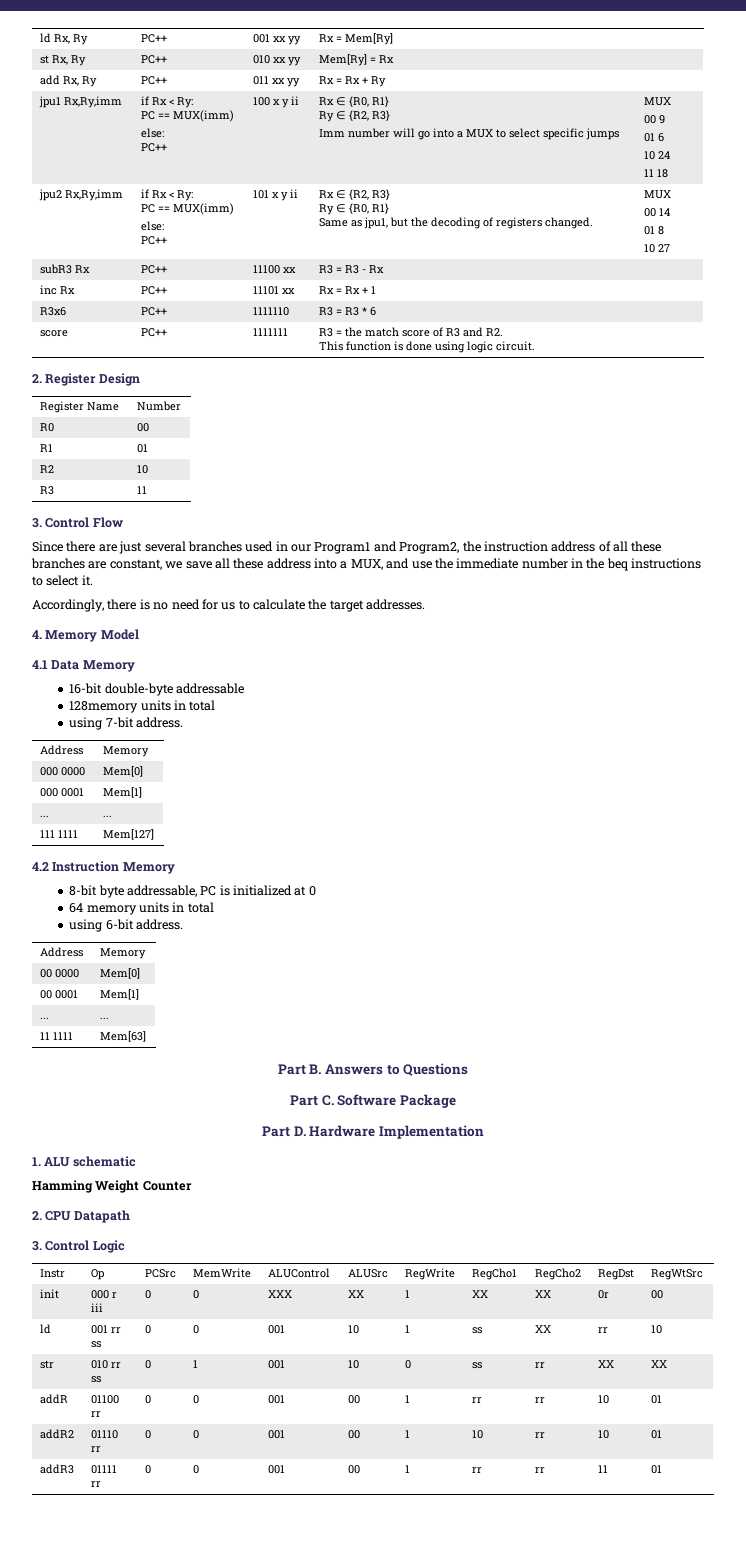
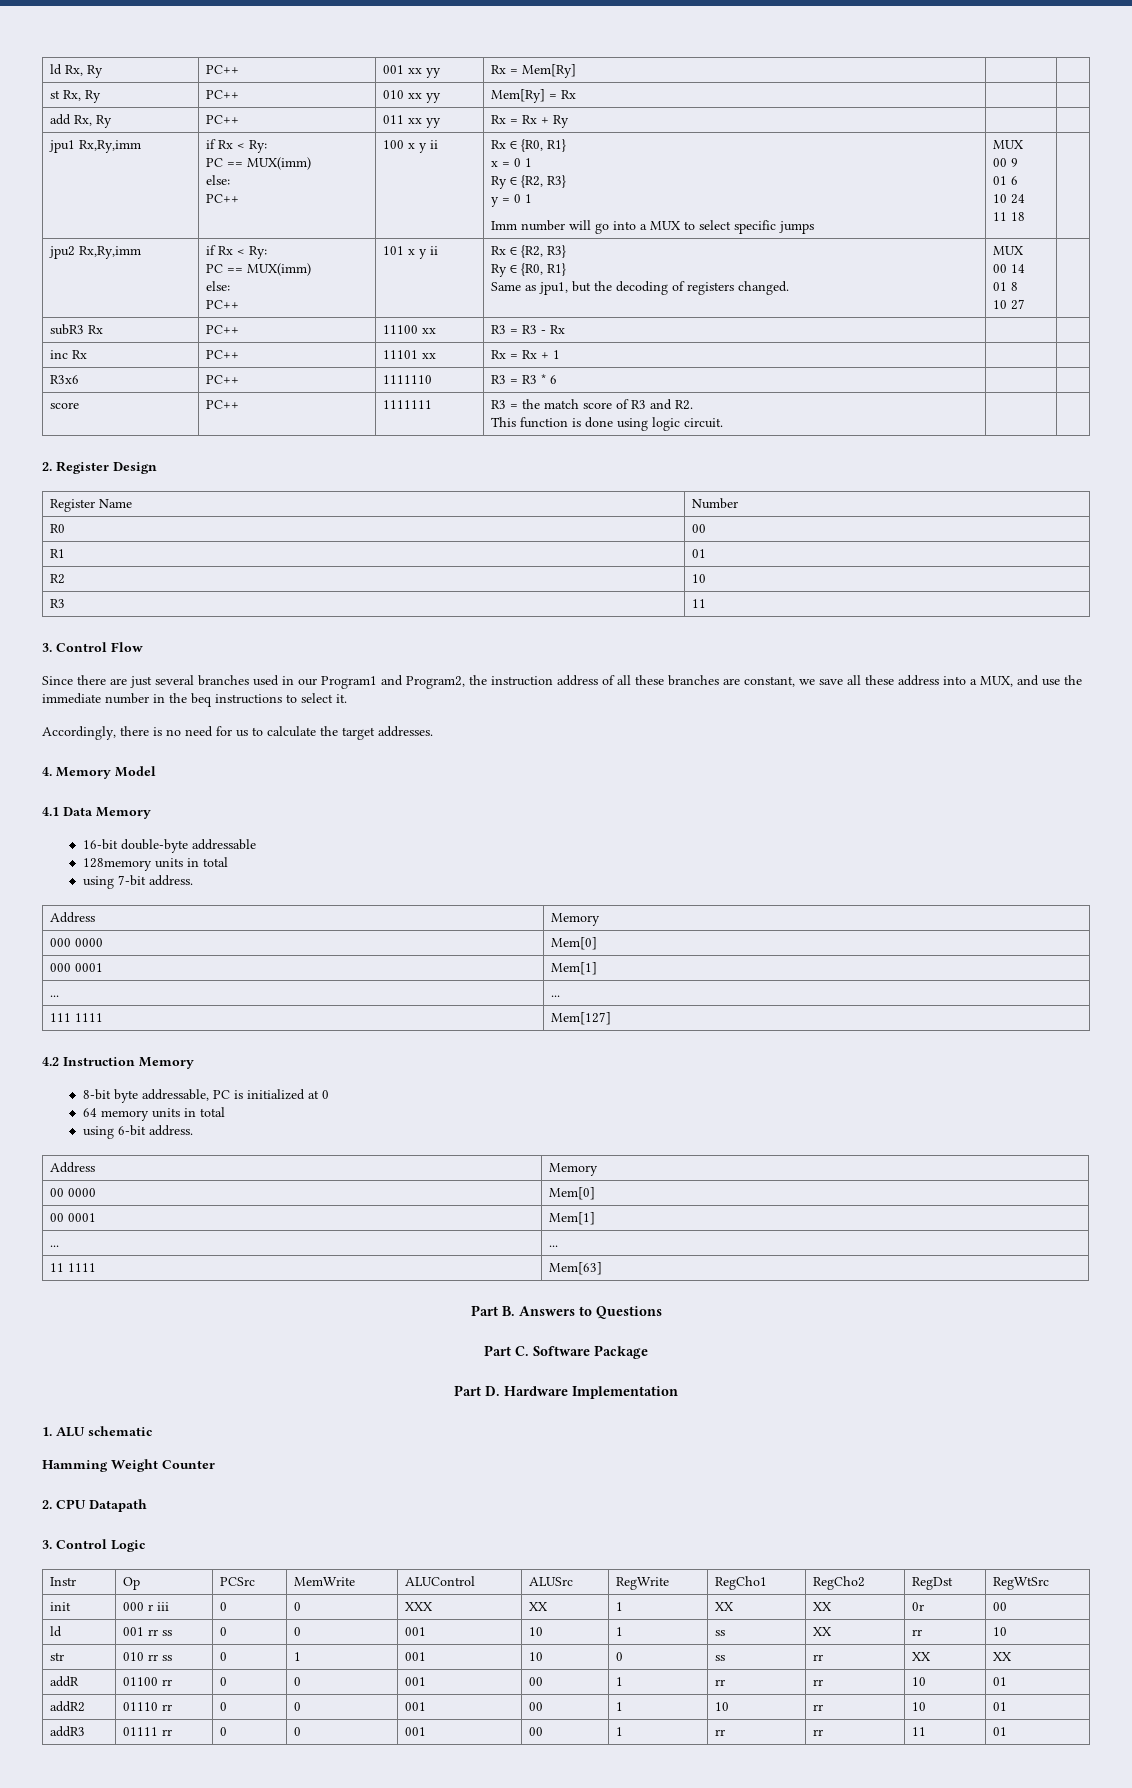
(390, 101) none -> [490,158,532,167] // x = 0 1
(391, 115) none -> [490,194,532,207] // y = 0 1

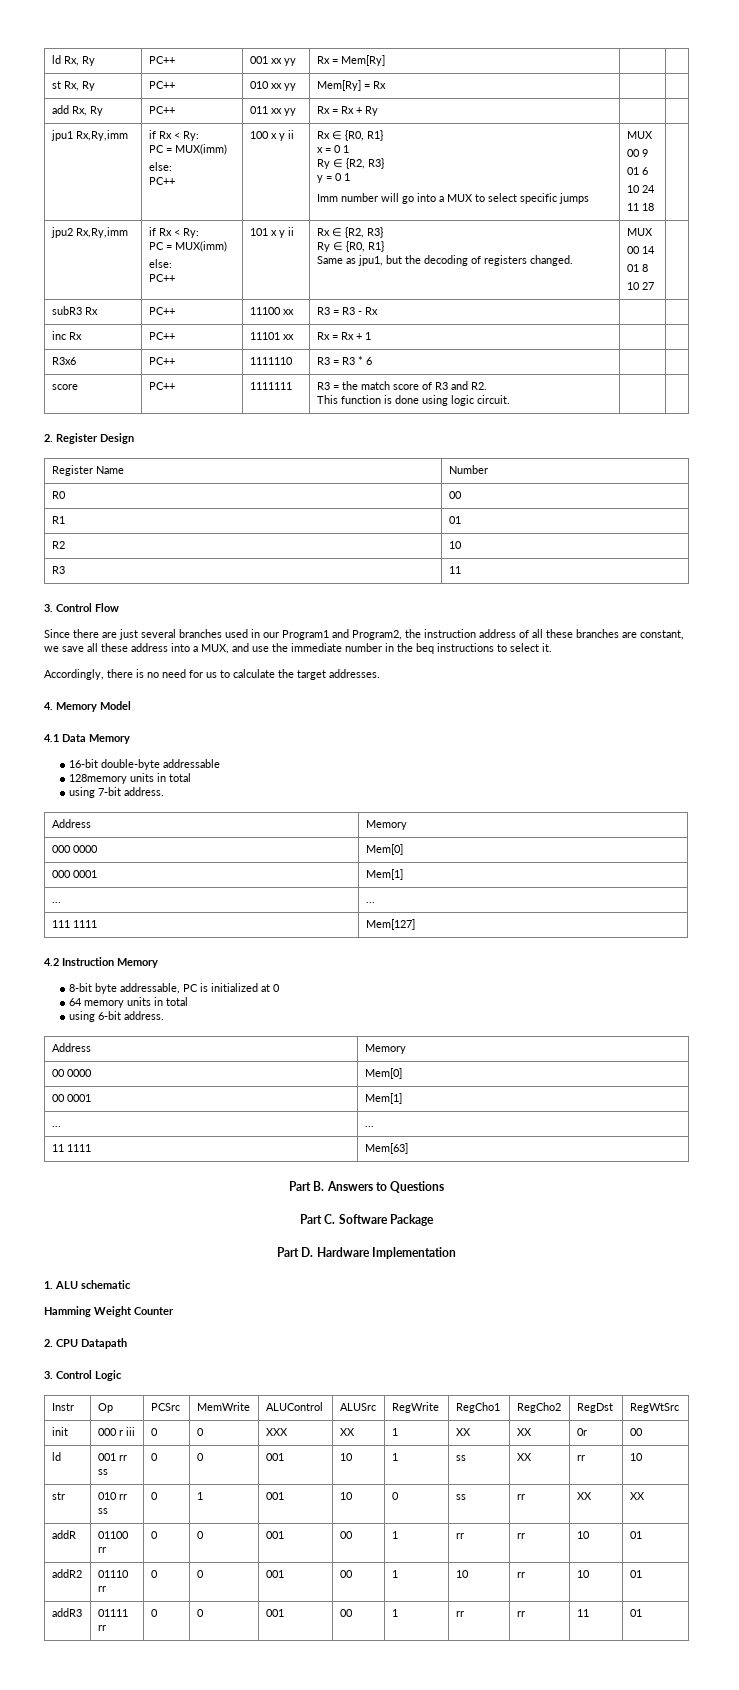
[226,162,243,167] == -> [165,148,172,153] =
[226,268,243,273] == -> [165,245,172,250] =

